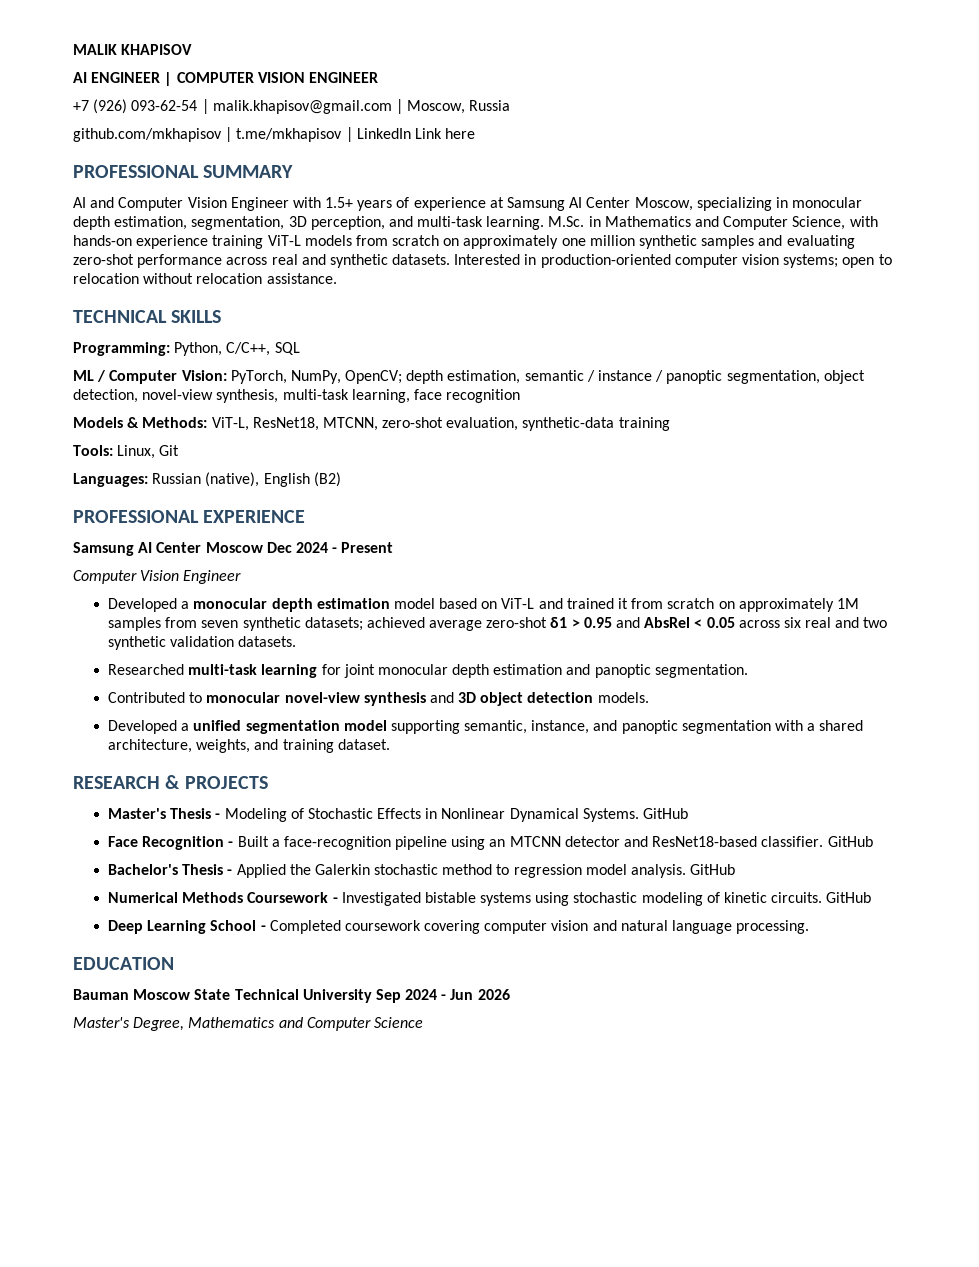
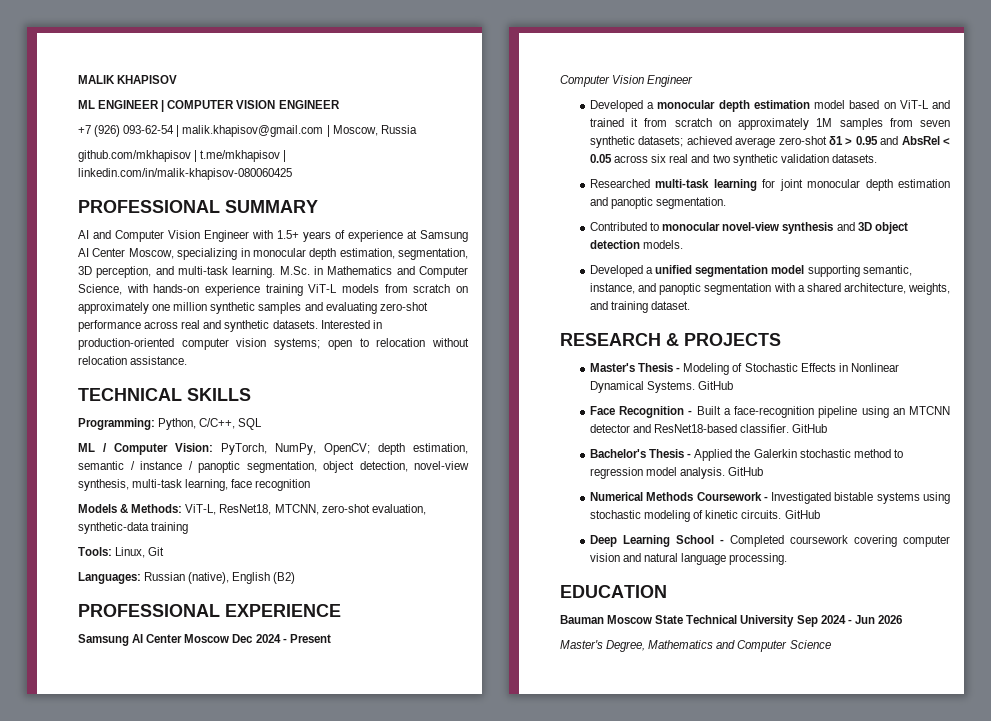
[73,72,87,83] AI -> [78,100,95,109] ML
[356,128,476,139] LinkedIn Link here -> [78,168,292,180] linkedin.com/in/malik-khapisov-080060425

